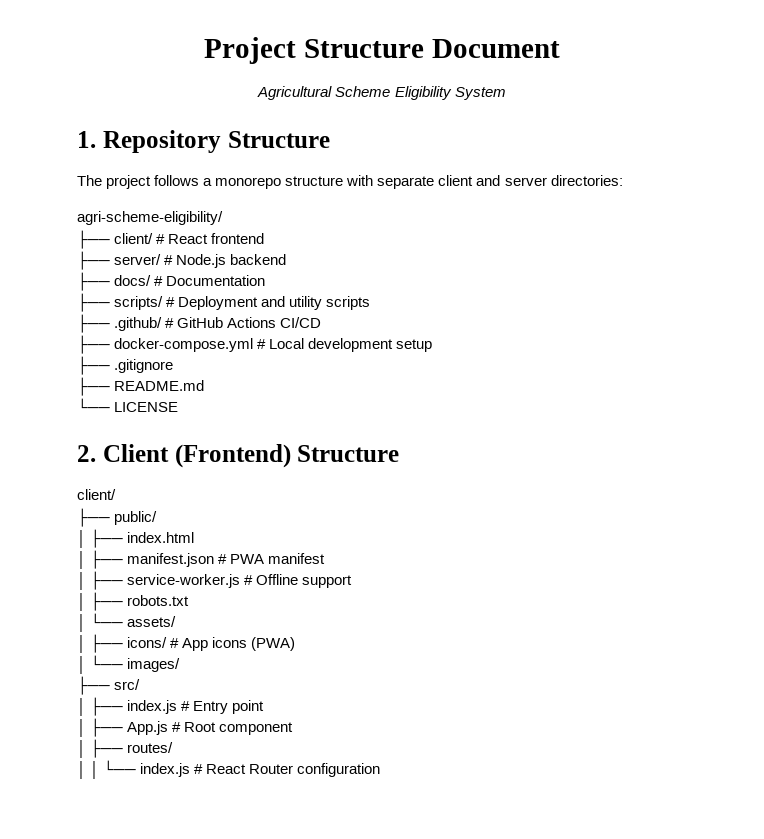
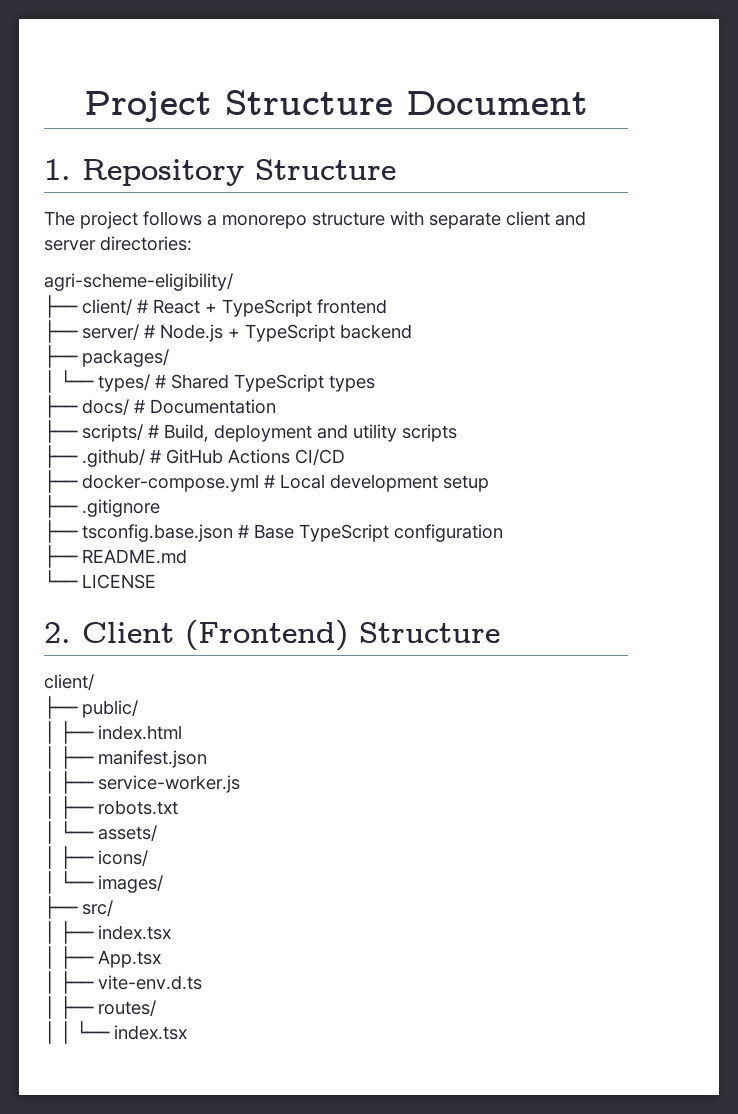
[257,86,506,100] // Agricultural Scheme Eligibility System -> (588, 103) none
(209, 239) none -> [205,299,312,317] + TypeScript
(227, 261) none -> [228,324,335,342] + TypeScript
(287, 259) none -> [44,345,169,368] [44,370,375,393] // ├── packages/ // │ └── types/ # Shared TypeScript types
[178,296,259,310] Deployment -> [164,424,312,442] Build, deployment
(174, 366) none -> [44,520,503,543] // ├── tsconfig.base.json # Base TypeScript configuration
[218,553,326,564] # PWA manifest -> (207, 759) none
[244,574,353,588] # Offline support -> (240, 784) none
[170,637,296,651] # App icons (PWA) -> (148, 858) none
[127,700,265,714] [77,718,294,737] index.js # Entry point // │ ├── App.js # Root component -> [98,925,171,940] [44,946,161,969] [44,971,202,994] index.tsx // │ ├── App.tsx // │ ├── vite-env.d.ts
[140,763,381,777] index.js # React Router configuration -> [114,1025,187,1040] index.tsx

